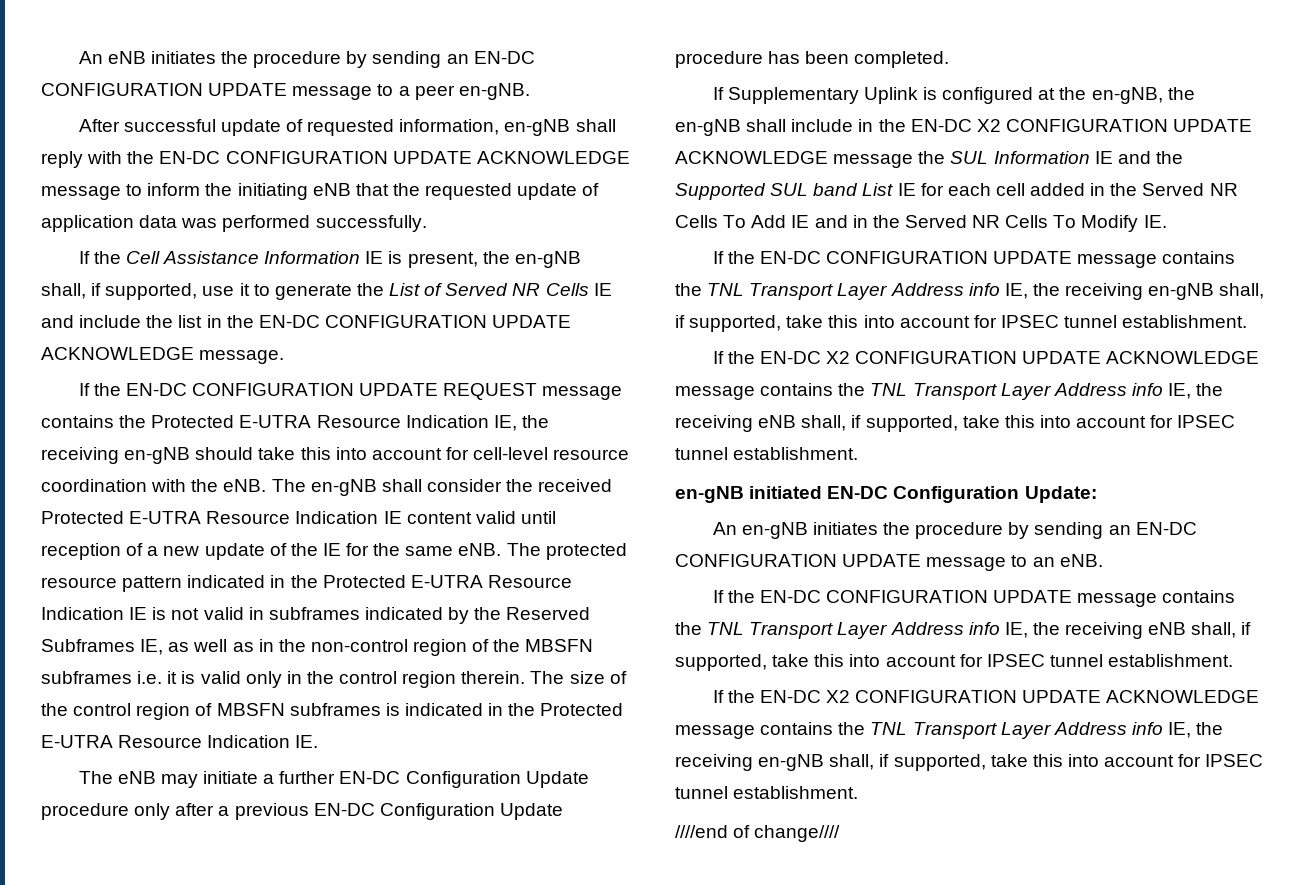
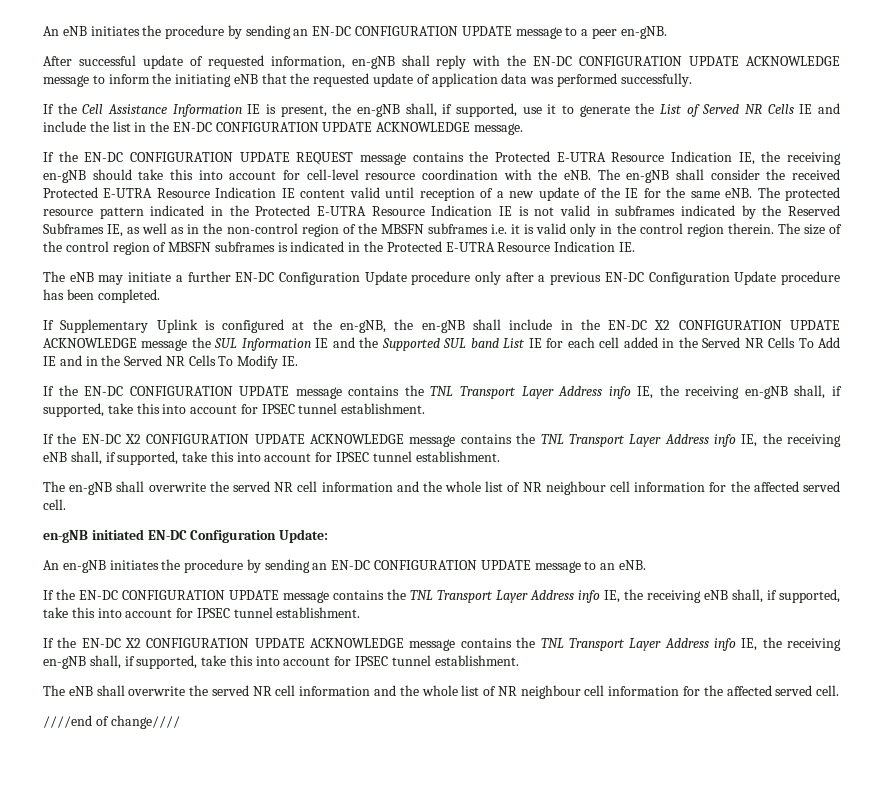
(859, 453) none -> [43,481,840,495] [43,499,66,510] // The en-gNB shall overwrite the served NR cell information and the whole list of NR neighbour cell information for the affected served cell.
(859, 792) none -> [43,685,840,699] // The eNB shall overwrite the served NR cell information and the whole list of NR neighbour cell information for the affected served cell.

